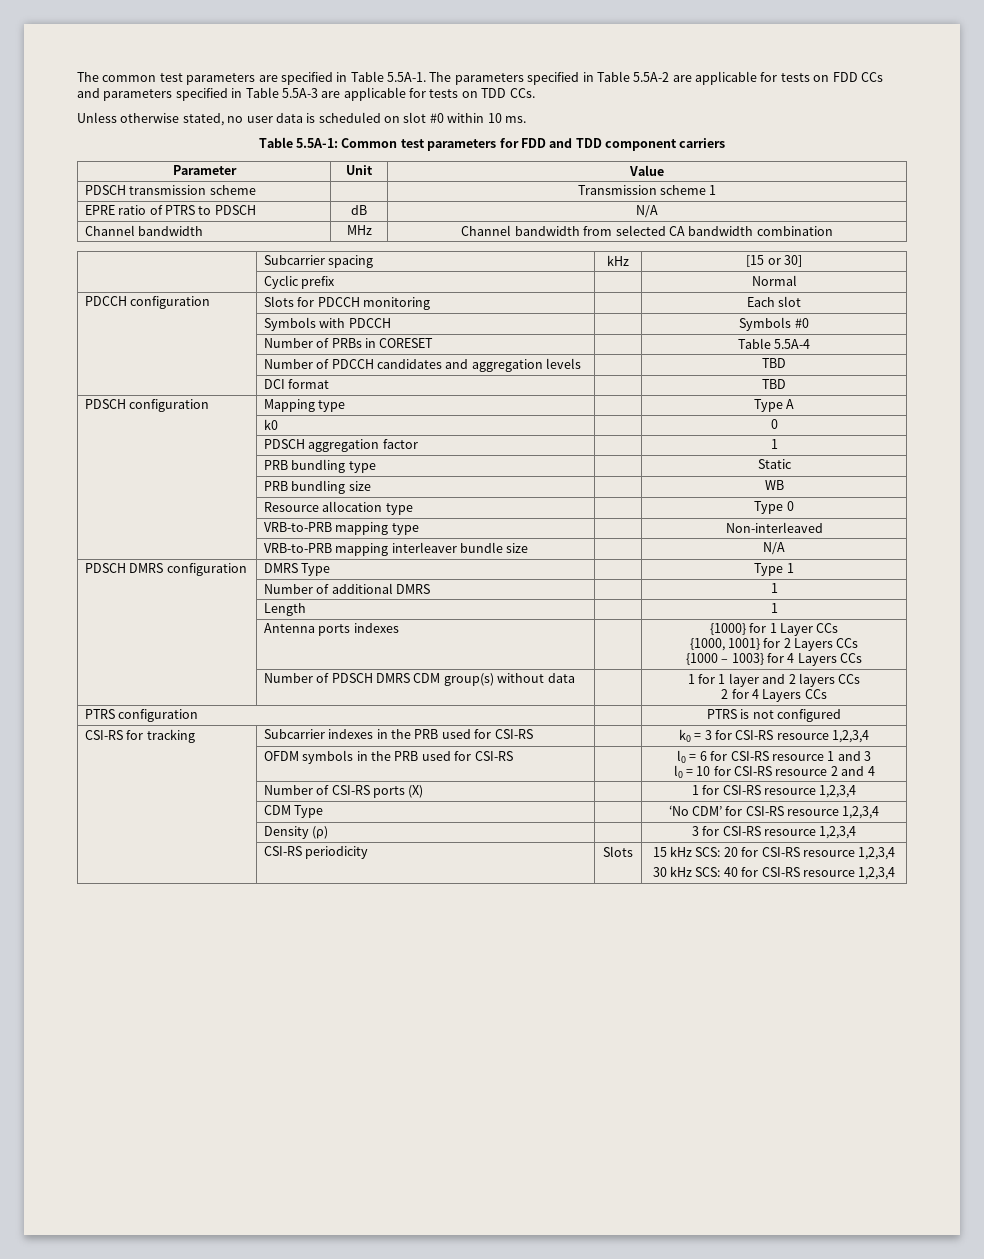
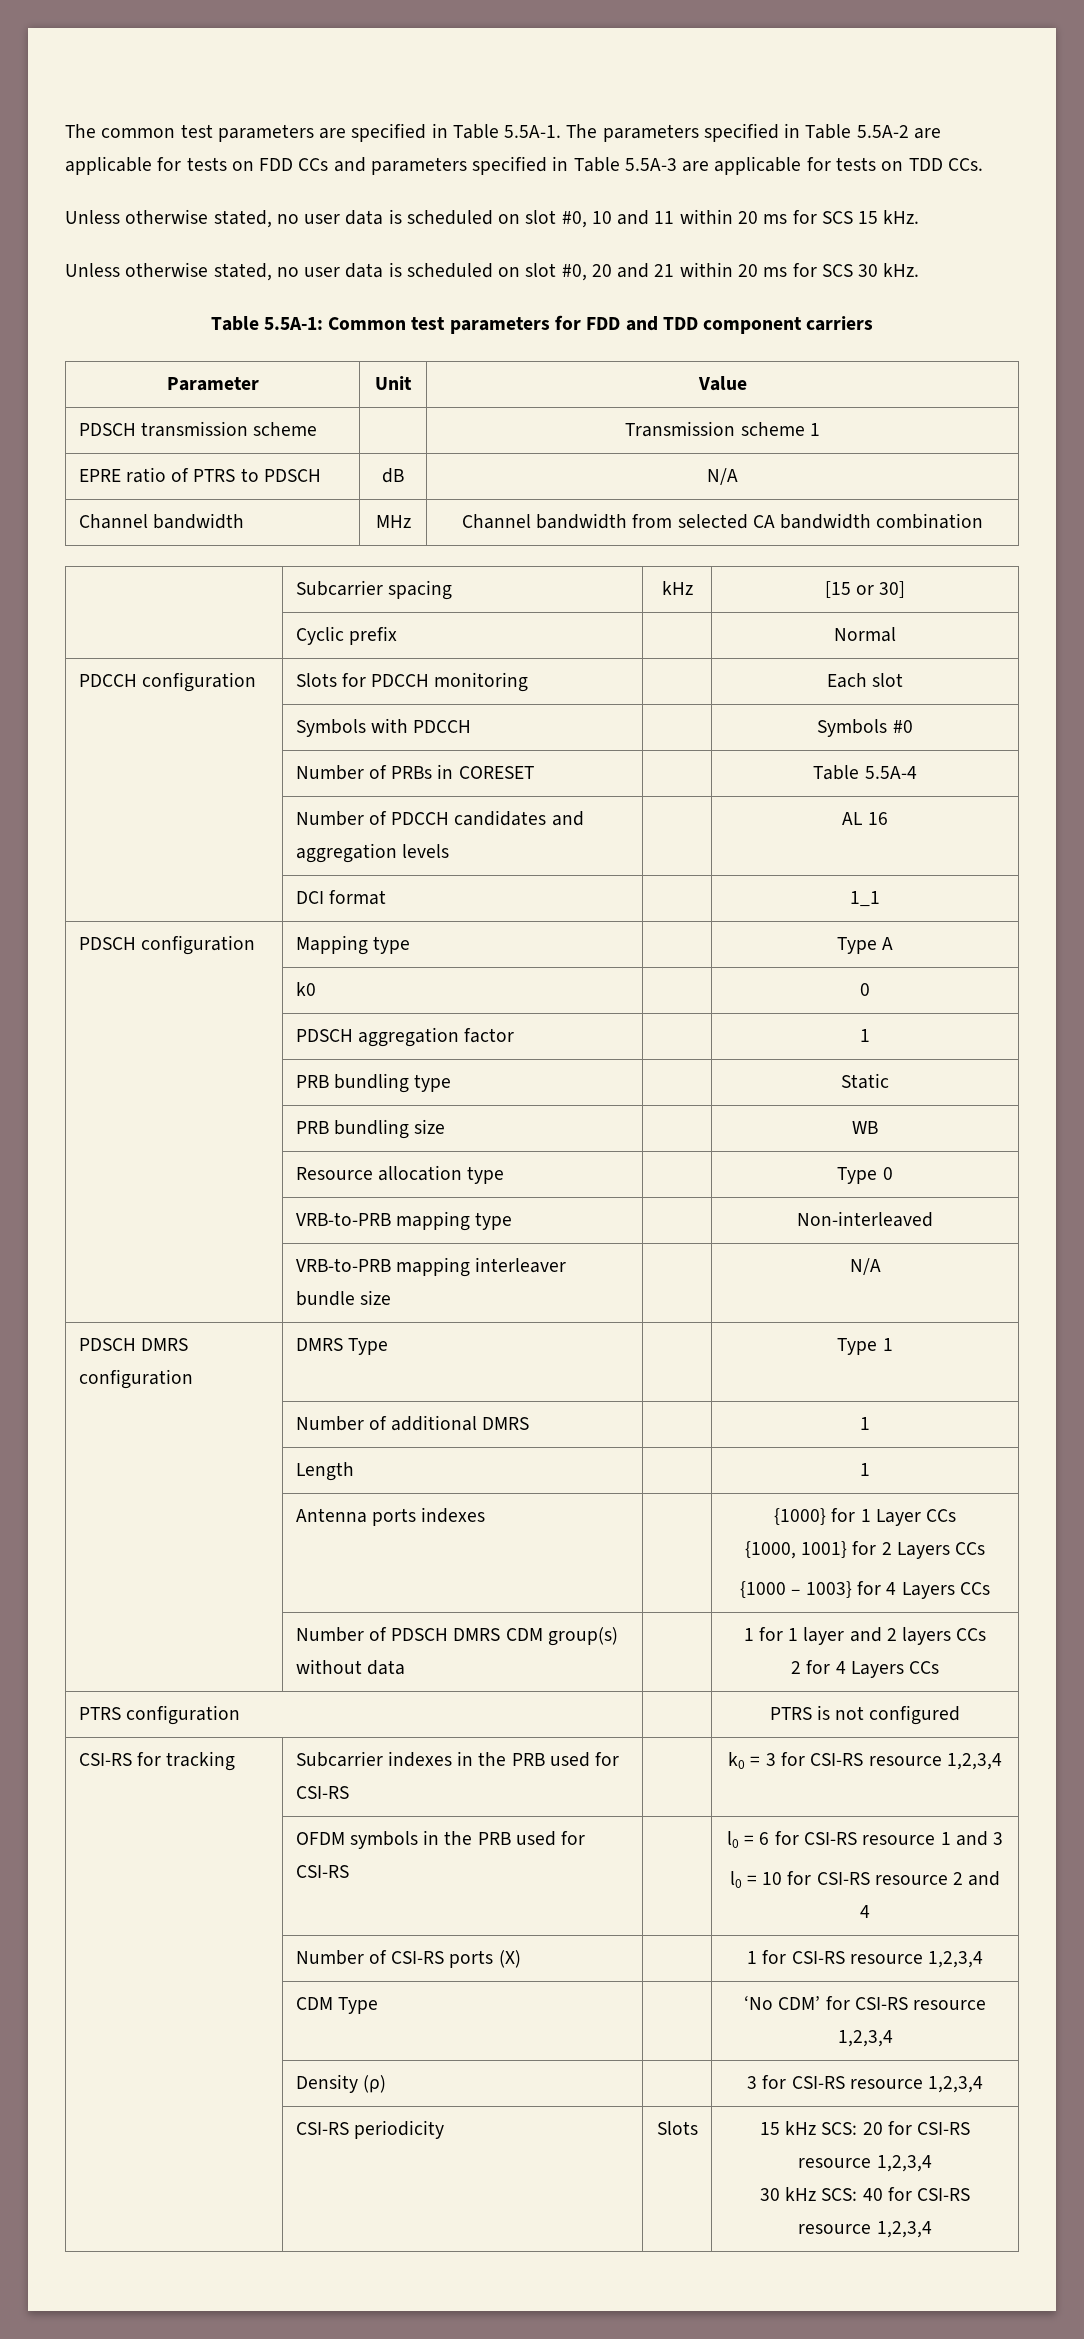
[429,113,526,123] #0 within 10 ms. -> [561,209,920,228] [65,262,920,281] #0, 10 and 11 within 20 ms for SCS 15 kHz. // Unless otherwise stated, no user data is scheduled on slot #0, 20 and 21 within 20 ms for SCS 30 kHz.
[762,358,786,368] TBD -> [842,812,888,825] AL 16
[762,379,786,389] TBD -> [850,891,880,907] 1_1

